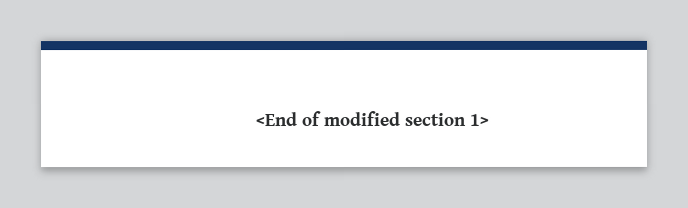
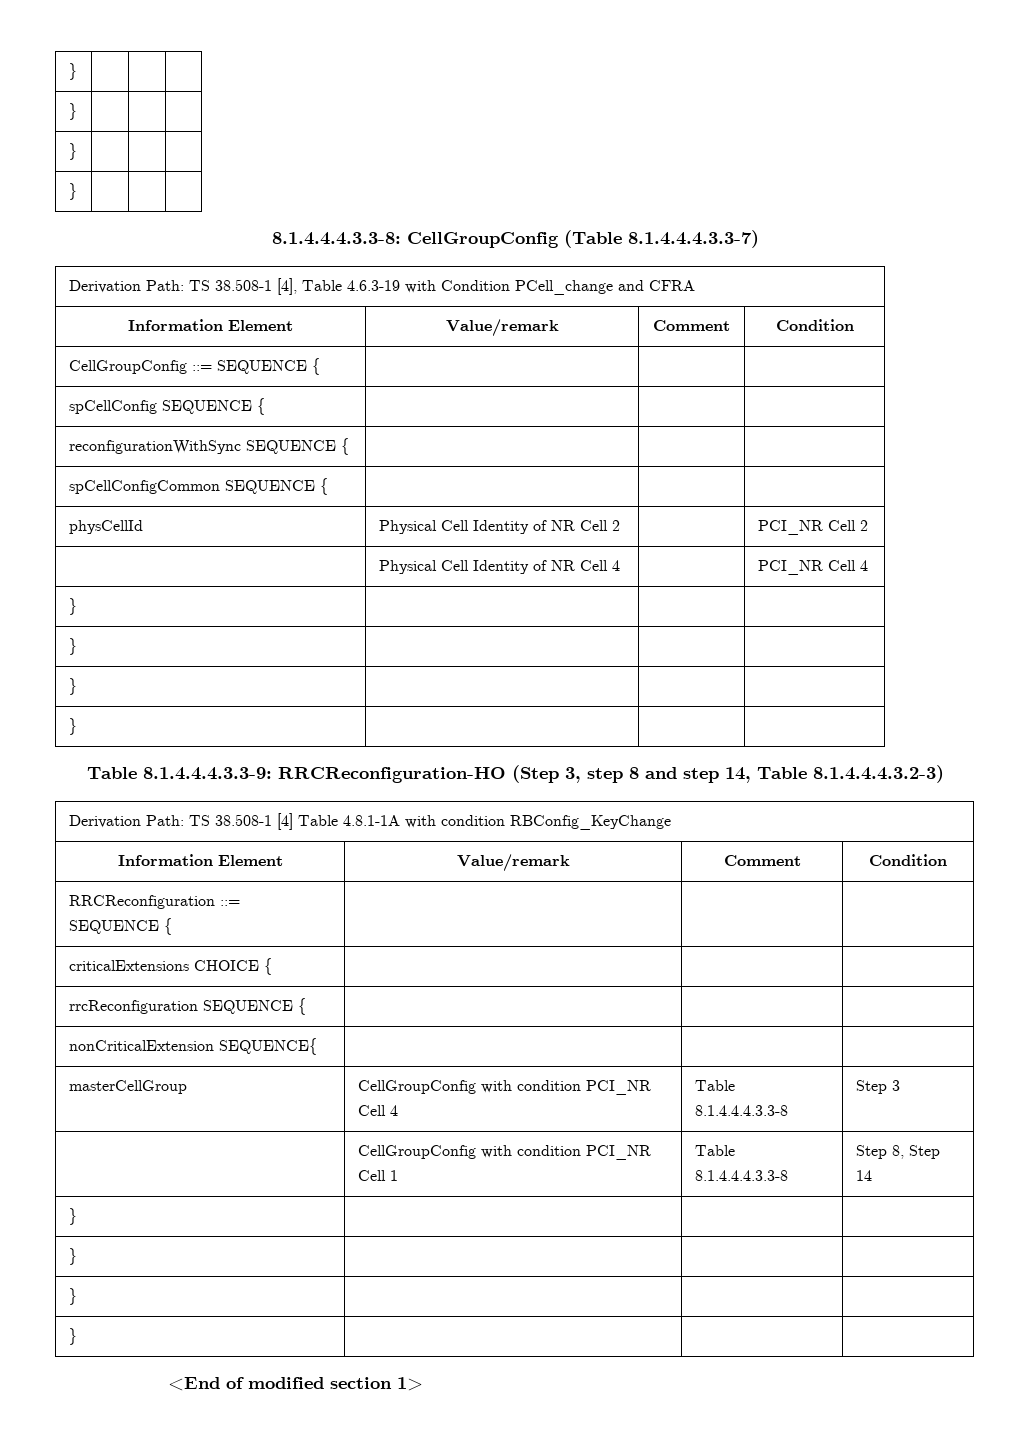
(256, 119) none -> [68,63,77,80] [68,103,77,120] [68,143,77,160] [68,183,77,200] [271,230,759,248] [68,278,695,295] [128,319,293,331] [445,319,559,337] [653,320,730,331] [775,319,854,331] [68,358,320,375] [68,398,265,415] [68,438,349,455] [68,478,328,495] [68,520,143,534] [378,520,620,534] [757,520,868,535] [378,560,620,574] [757,560,868,575] [68,598,77,615] [68,638,77,655] [68,678,77,695] [68,718,77,735] [86,765,944,783] [68,813,671,830] [117,854,283,866] [456,854,570,872] [723,855,801,866] [869,854,947,866] [68,895,240,909] [68,918,172,935] [68,958,272,975] [68,998,306,1015] [68,1038,317,1055] [68,1080,187,1094] [357,1080,651,1095] [357,1105,398,1116] [694,1080,735,1091] [694,1105,788,1116] [855,1080,900,1094] [357,1145,651,1160] [357,1170,398,1181] [694,1145,735,1156] [694,1170,788,1181] [855,1145,940,1159] [855,1170,872,1181] [68,1208,77,1225] [68,1248,77,1265] [68,1288,77,1305] [68,1328,77,1345] } | | | // } | | | // } | | | // } | | | // 8.1.4.4.4.3.3-8: CellGroupConfig (Table 8.1.4.4.4.3.3-7) // Derivation Path: TS 38.508-1 [4], Table 4.6.3-19 with Condition PCell_change and CFRA // Information Element | Value/remark | Comment | Condition // CellGroupConfig ::= SEQUENCE { | | | // spCellConfig SEQUENCE { | | | // reconfigurationWithSync SEQUENCE { | | | // spCellConfigCommon SEQUENCE { | | | // physCellId | Physical Cell Identity of NR Cell 2 | | PCI_NR Cell 2 // | Physical Cell Identity of NR Cell 4 | | PCI_NR Cell 4 // } | | | // } | | | // } | | | // } | | | // Table 8.1.4.4.4.3.3-9: RRCReconfiguration-HO (Step 3, step 8 and step 14, Table 8.1.4.4.4.3.2-3) // Derivation Path: TS 38.508-1 [4] Table 4.8.1-1A with condition RBConfig_KeyChange // Information Element | Value/remark | Comment | Condition // RRCReconfiguration ::= SEQUENCE { | | | // criticalExtensions CHOICE { | | | // rrcReconfiguration SEQUENCE { | | | // nonCriticalExtension SEQUENCE{ | | | // masterCellGroup | CellGroupConfig with condition PCI_NR Cell 4 | Table 8.1.4.4.4.3.3-8 | Step 3 // | CellGroupConfig with condition PCI_NR Cell 1 | Table 8.1.4.4.4.3.3-8 | Step 8, Step 14 // } | | | // } | | | // } | | | // } | | | //

